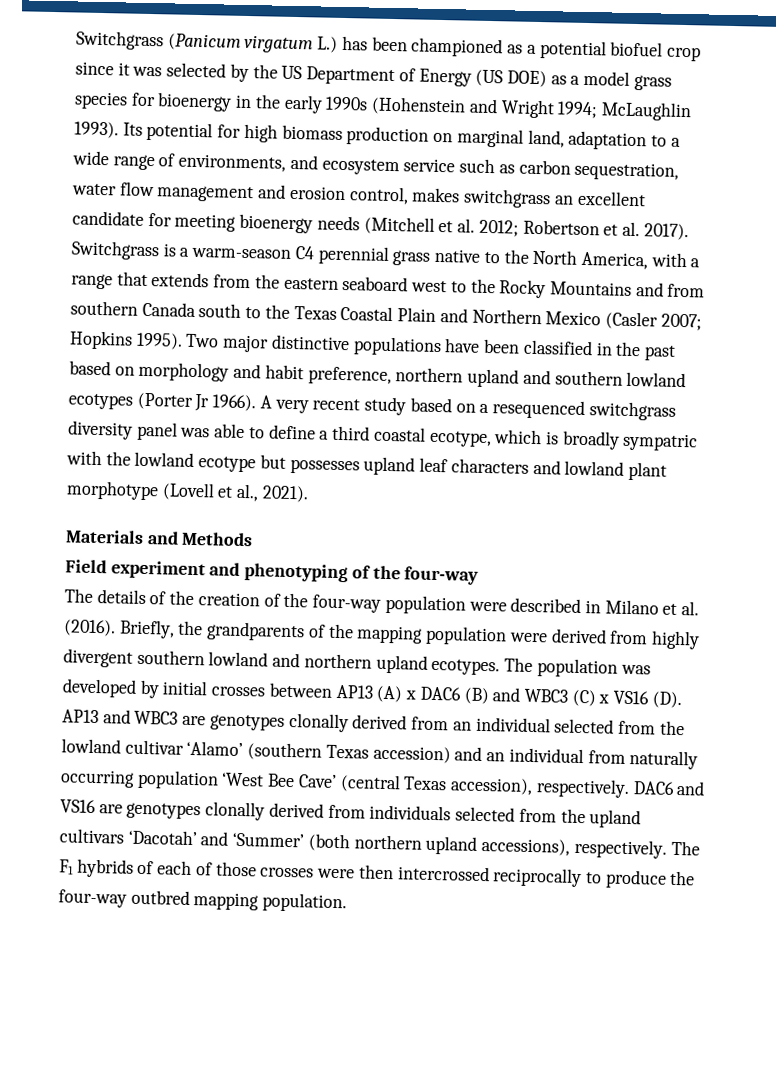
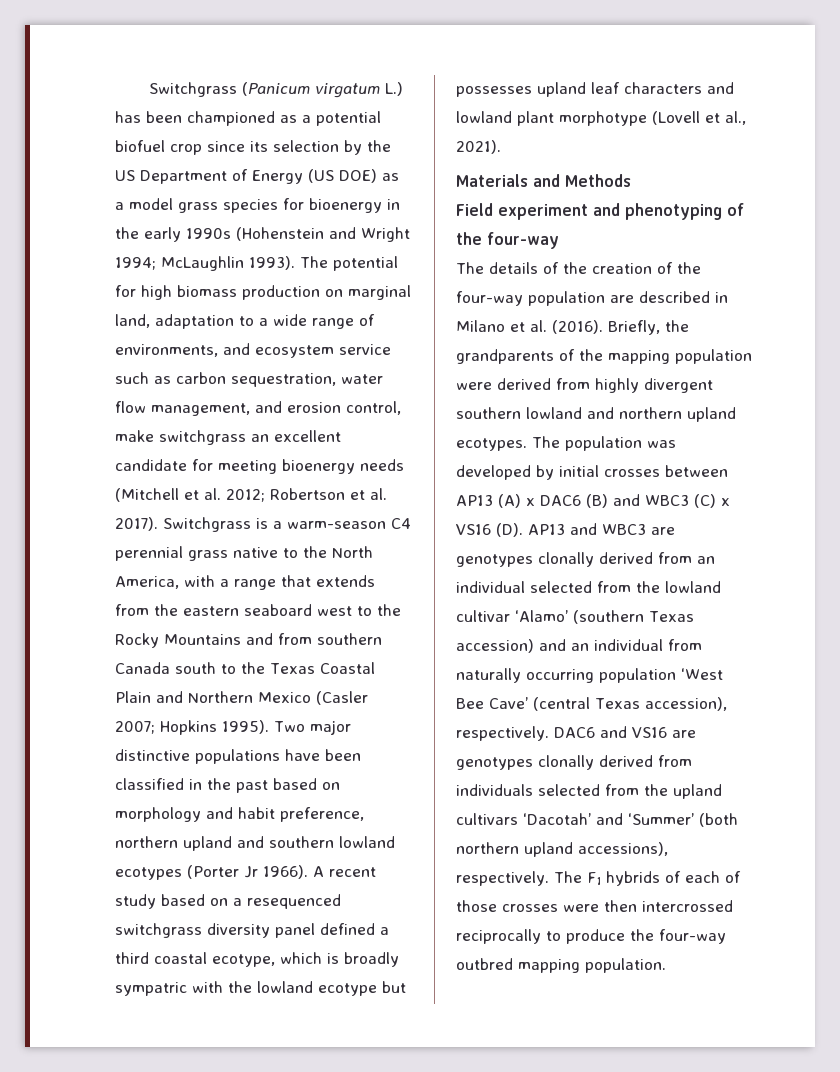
[117,62,227,78] it was selected -> [250,140,339,152] its selection
[122,122,143,136] Its -> [300,256,328,268] The
[156,185,255,203] management -> [151,403,250,416] management,
[411,187,461,203] makes -> [115,430,154,442] make
[274,399,309,414] very -> (324, 871) none
[180,423,316,440] was able to define -> [320,923,375,935] defined
[468,601,507,612] were -> [610,295,634,303] are

